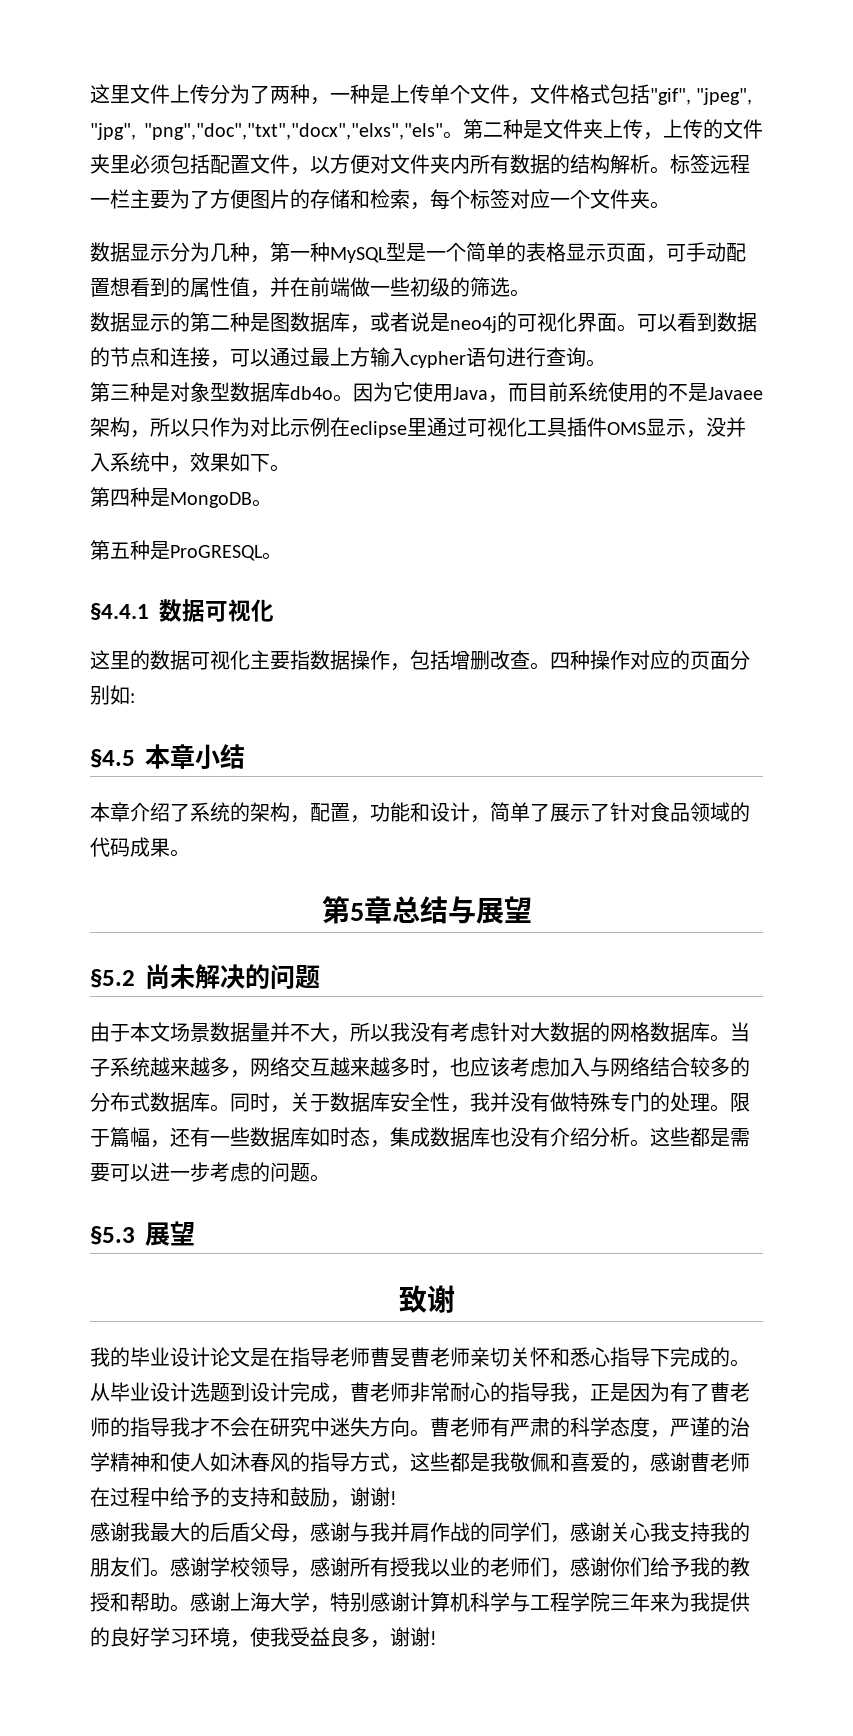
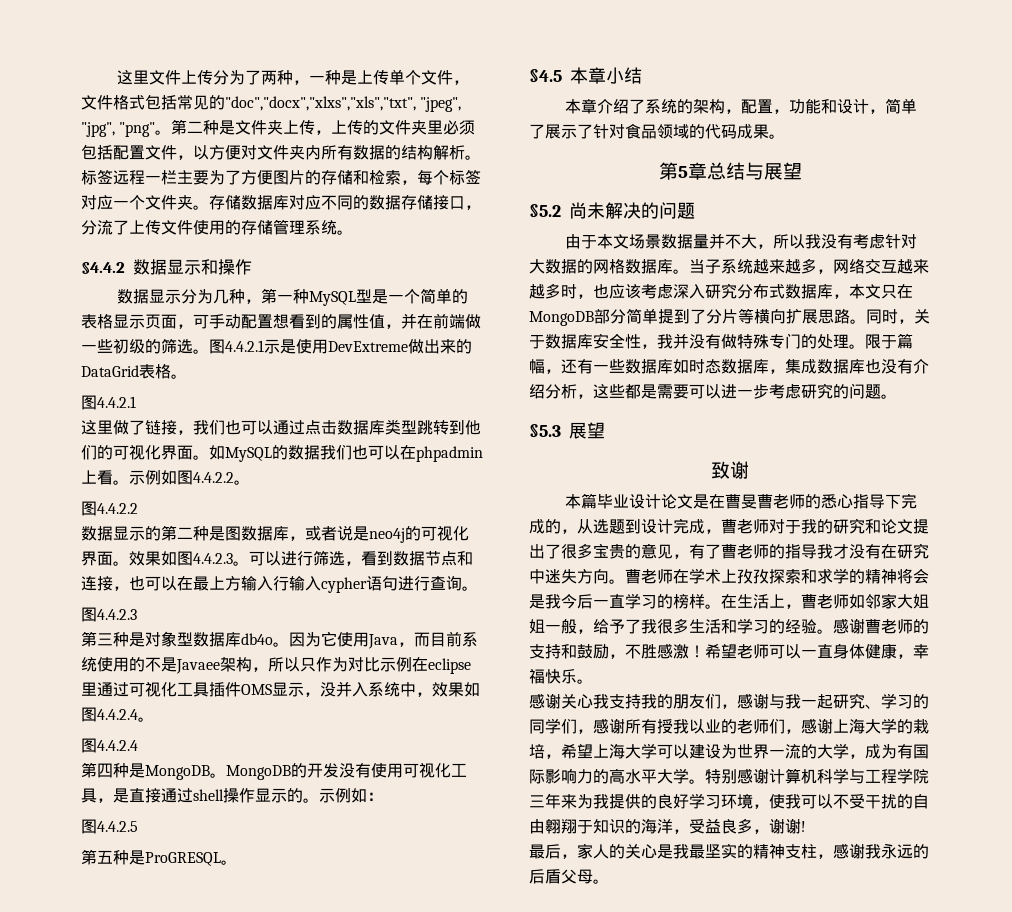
[650,88,691,105] "gif", -> [177,95,416,111] 常见的"doc","docx","xlxs","xls","txt",
[144,123,443,140] "png","doc","txt","docx","elxs","els" -> [119,122,156,137] "png"
(670, 205) none -> [209,195,481,210] [81,219,353,235] [81,259,252,275] 存储数据库对应不同的数据存储接口，分流了上传文件使用的存储管理系统。 // §4.4.2数据显示和操作
(530, 293) none -> [209,339,472,354] [81,364,187,379] [81,395,136,410] [81,419,481,435] [81,444,483,462] [81,470,250,485] [81,501,138,516] 图4.4.2.1示是使用DevExtreme做出来的DataGrid表格。 // 图4.4.2.1 // 这里做了链接，我们也可以通过点击数据库类型跳转到他们的可视化界面。如MySQL的数据我们也可以在phpadmin上看。示例如图4.4.2.2。 // 图4.4.2.2
[637,314,677,332] 可以 -> [129,550,361,566] 效果如图4.4.2.3。可以进行筛选，
[90,347,110,367] 的 -> (425, 558) none
[230,347,310,367] 可以通过 -> [129,576,193,591] 也可以在
(410, 357) none -> [273,576,321,591] 行输入
(606, 363) none -> [81,607,137,622] // 图4.4.2.3
[250,454,290,472] 下。 -> [81,707,154,722] [81,738,138,753] 图4.4.2.4。 // 图4.4.2.4
[90,540,282,561] [90,599,274,622] [90,650,750,671] [90,685,135,705] // 第五种是ProGRESQL。 // §4.4.1数据可视化 // 这里的数据可视化主要指数据操作，包括增删改查。四种操作对应的页面分别如: -> [226,762,467,780] [81,788,383,803] [81,819,138,834] [81,849,237,866] MongoDB的开发没有使用可视化工具，是直接通过shell操作显示的。示例如： // 图4.4.2.5 // 第五种是ProGRESQL。
[550,1057,750,1077] [90,1092,210,1112] 加入与网络结合较多的分布式数据库 -> [673,283,913,299] [529,308,850,326] 深入研究分布式数据库，本文只在MongoDB部分简单提到了分片等横向扩展思路
(370, 1136) none -> [721,359,769,374] 数据库
[630,1139,650,1147] 。 -> [577,394,593,399] ，
(250, 1172) none -> [801,383,833,399] 研究
[90,1347,130,1367] 我的 -> [564,493,597,509] 本篇
[290,1347,370,1367] 指导老师 -> (725, 501) none
[470,1347,570,1367] 亲切关怀和 -> [804,494,821,509] 的
[730,1359,750,1367] [90,1382,190,1402] 。从毕业设计 -> [561,519,593,534] ，从
[410,1382,670,1403] 非常耐心的指导我，正是因为 -> [769,518,929,534] [529,543,689,559] 对于我的研究和论文提出了很多宝贵的意见，
[210,1417,250,1437] 不会 -> [849,544,881,559] 没有
[490,1417,750,1438] [90,1452,750,1473] [90,1487,210,1507] 有严肃的科学态度，严谨的治学精神和使人如沐春风的指导方式，这些都是我敬佩和喜爱的，感谢曹老师在过程中给予 -> [673,568,929,584] [529,593,929,609] [529,618,913,634] 在学术上孜孜探索和求学的精神将会是我今后一直学习的榜样。在生活上，曹老师如邻家大姐姐一般，给予了我很多生活和学习的经验。感谢曹老师
[350,1487,397,1507] [90,1522,570,1543] 谢谢! // 感谢我最大的后盾父母，感谢与我并肩作战的同学们， -> [625,643,929,659] [529,668,593,684] 不胜感激！希望老师可以一直身体健康，幸福快乐。 //
[150,1557,290,1577] 。感谢学校领导 -> [721,693,929,709] [529,718,577,734] ，感谢与我一起研究、学习的同学们
[610,1557,750,1577] [90,1592,330,1613] 你们给予我的教授和帮助。感谢上海大学， -> [833,718,929,734] [529,743,929,759] [529,768,705,784] 上海大学的栽培，希望上海大学可以建设为世界一流的大学，成为有国际影响力的高水平大学。
(290, 1637) none -> [801,794,929,809] [529,819,689,834] 可以不受干扰的自由翱翔于知识的海洋，
(437, 1638) none -> [529,843,929,859] [529,869,609,884] // 最后，家人的关心是我最坚实的精神支柱，感谢我永远的后盾父母。

